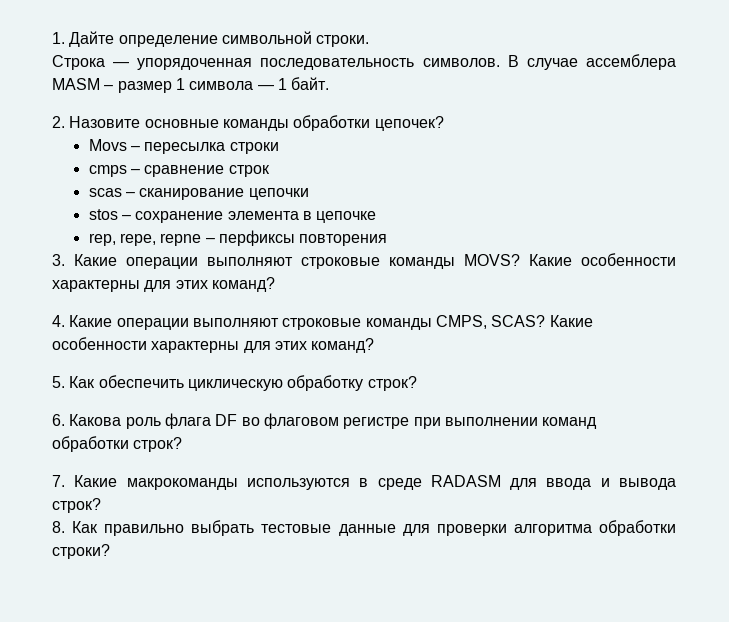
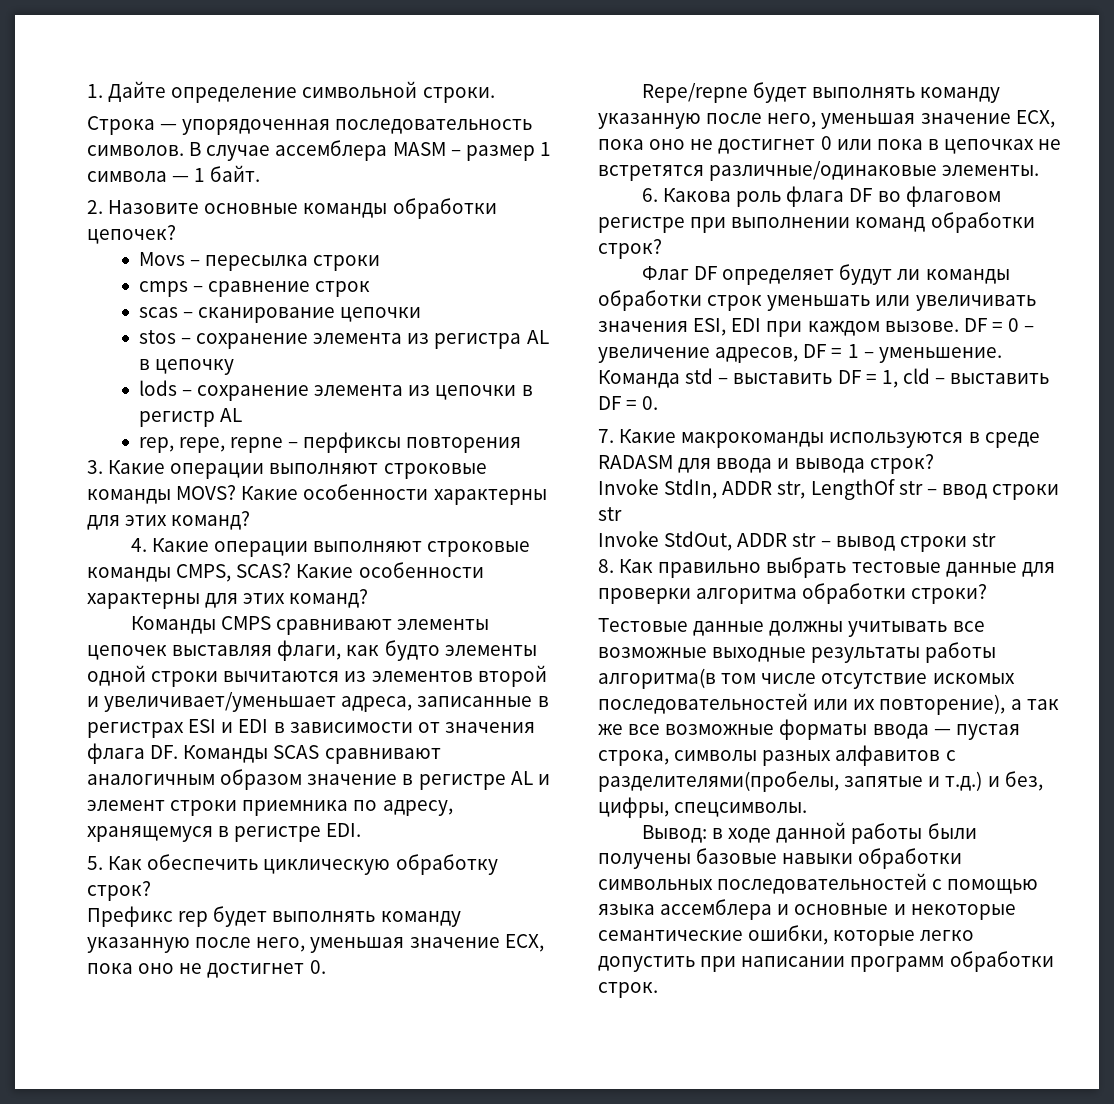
[303,211,377,223] в цепочке -> [407,330,549,349] [138,359,234,375] [138,380,533,401] [138,408,242,427] из регистра AL в цепочку // lods – сохранение элемента из цепочки в регистр AL
(375, 345) none -> [130,616,490,635] [87,640,537,661] [87,665,547,687] [87,692,549,712] [87,719,535,738] [87,743,441,764] [87,769,550,790] [87,800,453,816] [87,823,362,842] // Команды CMPS сравнивают элементы цепочек выставляя флаги, как будто элементы одной строки вычитаются из элементов второй и увеличивает/уменьшает адреса, записанные в регистрах ESI и EDI в зависимости от значения флага DF. Команды SCAS сравнивают аналогичным образом значение в регистре AL и элемент строки приемника по адресу, хранящемуся в регистре EDI.
(417, 383) none -> [87,906,461,927] [87,934,544,953] [87,960,326,978] [641,82,1001,103] [598,110,1055,129] [598,136,1062,154] [598,161,1040,181] // Префикс rep будет выполнять команду указанную после него, уменьшая значение ECX, пока оно не достигнет 0. // Repe/repne будет выполнять команду указанную после него, уменьшая значение ECX, пока оно не достигнет 0 или пока в цепочках не встретятся различные/одинаковые элементы.
(183, 444) none -> [641,264,1010,285] [598,290,1036,311] [598,318,1035,337] [598,344,1002,363] [598,368,1050,388] [598,396,659,410] // Флаг DF определяет будут ли команды обработки строк уменьшать или увеличивать значения ESI, EDI при каждом вызове. DF = 0 – увеличение адресов, DF = 1 – уменьшение. Команда std – выставить DF = 1, cld – выставить DF = 0.
(101, 505) none -> [598,479,1060,500] [598,507,622,521] [598,531,996,552] // Invoke StdIn, ADDR str, LengthOf str – ввод строки str // Invoke StdOut, ADDR str – вывод строки str
(110, 551) none -> [598,618,985,637] [598,642,997,663] [598,668,1015,689] [598,693,1059,715] [598,719,1020,740] [598,745,956,766] [598,771,1043,792] [598,797,808,818] [641,822,977,844] [598,848,963,869] [598,873,1039,894] [598,899,1016,920] [598,925,975,946] [598,951,1054,972] [598,982,658,998] // Тестовые данные должны учитывать все возможные выходные результаты работы алгоритма(в том числе отсутствие искомых последовательностей или их повторение), а так же все возможные форматы ввода — пустая строка, символы разных алфавитов с разделителями(пробелы, запятые и т.д.) и без, цифры, спецсимволы. // Вывод: в ходе данной работы были получены базовые навыки обработки символьных последовательностей с помощью языка ассемблера и основные и некоторые семантические ошибки, которые легко допустить при написании программ обработки строк.

